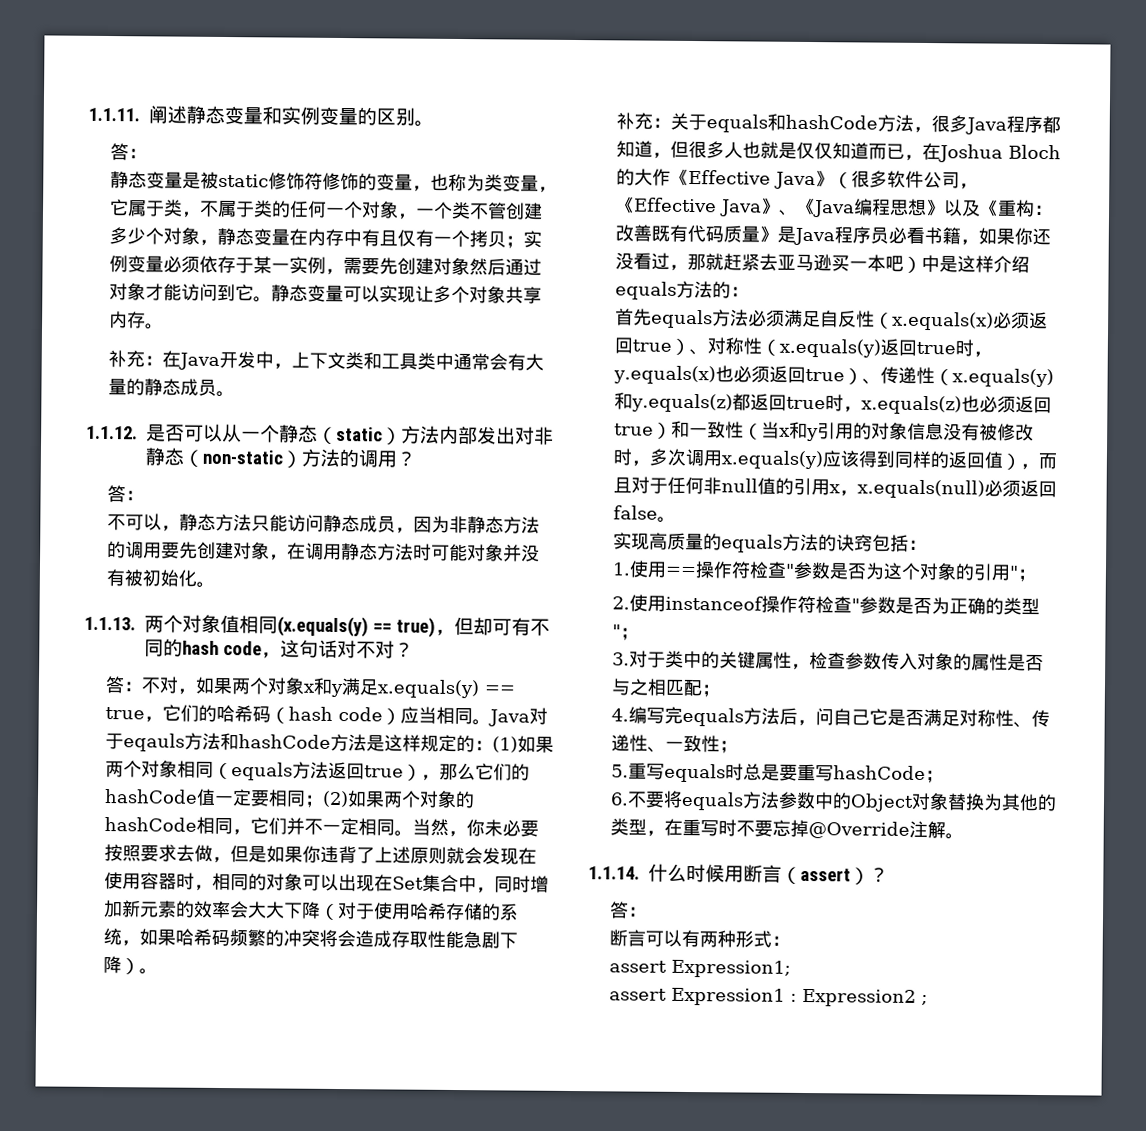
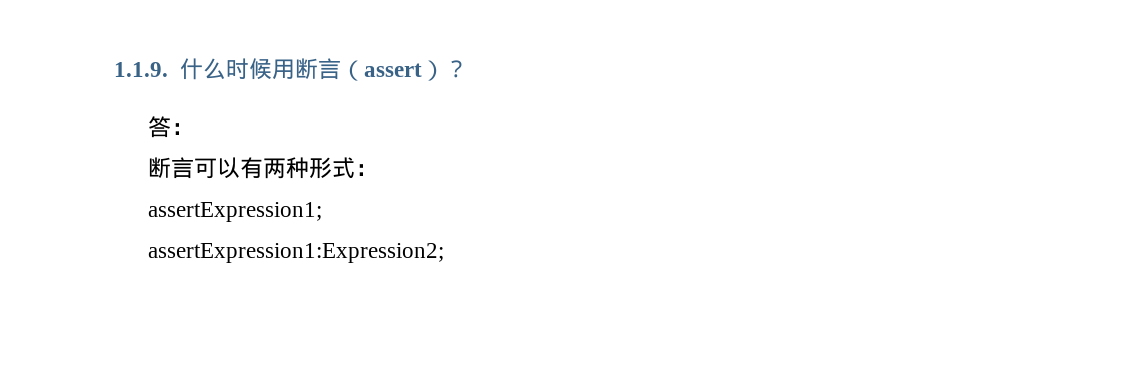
[88,105,434,127] [109,143,147,161] [109,171,557,193] [108,199,543,220] [108,227,542,249] [108,255,542,276] [108,283,542,304] [108,311,164,330] [107,350,544,371] [107,378,235,398] [86,423,554,445] [145,447,416,468] [106,485,144,503] [106,513,540,534] [106,541,540,562] [105,569,215,588] [84,614,550,638] [144,638,414,659] [104,676,515,699] [104,704,548,727] [104,732,554,753] [104,760,530,781] [103,788,475,809] [103,816,539,838] [103,843,537,865] [103,871,549,894] [102,899,519,921] [102,927,518,949] [102,955,158,975] [615,112,1061,135] [615,140,1061,163] [615,168,978,190] [615,196,1053,218] [614,224,1051,246] [614,252,1030,273] [614,280,749,300] [614,308,1048,331] [613,337,992,358] [612,365,1054,388] [613,392,1052,415] [613,420,1034,442] [612,448,1057,470] [612,476,1057,499] [612,505,676,523] [612,532,927,553] [611,560,1036,582] [611,594,1040,615] [611,624,639,641] [611,650,1044,672] [610,678,720,698] [610,706,1050,728] [610,734,738,754] [610,762,944,784] [609,790,1057,812] [609,818,964,840] [588,866,640,880] 1.1.11.阐述静态变量和实例变量的区别。 // 答： // 静态变量是被static修饰符修饰的变量，也称为类变量，它属于类，不属于类的任何一个对象，一个类不管创建多少个对象，静态变量在内存中有且仅有一个拷贝；实例变量必须依存于某一实例，需要先创建对象然后通过对象才能访问到它。静态变量可以实现让多个对象共享内存。 // 补充：在Java开发中，上下文类和工具类中通常会有大量的静态成员。 // 1.1.12.是否可以从一个静态（static）方法内部发出对非静态（non-static）方法的调用？ // 答： // 不可以，静态方法只能访问静态成员，因为非静态方法的调用要先创建对象，在调用静态方法时可能对象并没有被初始化。 // 1.1.13.两个对象值相同(x.equals(y) == true)，但却可有不同的hash code，这句话对不对？ // 答：不对，如果两个对象x和y满足x.equals(y) == true，它们的哈希码（hash code）应当相同。Java对于eqauls方法和hashCode方法是这样规定的：(1)如果两个对象相同（equals方法返回true），那么它们的hashCode值一定要相同；(2)如果两个对象的hashCode相同，它们并不一定相同。当然，你未必要按照要求去做，但是如果你违背了上述原则就会发现在使用容器时，相同的对象可以出现在Set集合中，同时增加新元素的效率会大大下降（对于使用哈希存储的系统，如果哈希码频繁的冲突将会造成存取性能急剧下降）。 // 补充：关于equals和hashCode方法，很多Java程序都知道，但很多人也就是仅仅知道而已，在Joshua Bloch的大作《Effective Java》（很多软件公司，《Effective Java》、《Java编程思想》以及《重构：改善既有代码质量》是Java程序员必看书籍，如果你还没看过，那就赶紧去亚马逊买一本吧）中是这样介绍equals方法的： // 首先equals方法必须满足自反性（x.equals(x)必须返回true）、对称性（x.equals(y)返回true时，y.equals(x)也必须返回true）、传递性（x.equals(y)和y.equals(z)都返回true时，x.equals(z)也必须返回true）和一致性（当x和y引用的对象信息没有被修改时，多次调用x.equals(y)应该得到同样的返回值），而且对于任何非null值的引用x，x.equals(null)必须返回false。 // 实现高质量的equals方法的诀窍包括： // 1.使用==操作符检查"参数是否为这个对象的引用"； // 2.使用instanceof操作符检查"参数是否为正确的类型"； // 3.对于类中的关键属性，检查参数传入对象的属性是否与之相匹配； // 4.编写完equals方法后，问自己它是否满足对称性、传递性、一致性； // 5.重写equals时总是要重写hashCode； // 6.不要将equals方法参数中的Object对象替换为其他的类型，在重写时不要忘掉@Override注解。 // 1.1.14. -> [114,62,168,77] 1.1.9.
[608,959,791,978] [608,987,928,1007] assert Expression1; // assert Expression1 : Expression2 ; -> [148,202,323,222] [148,243,445,263] assertExpression1; // assertExpression1:Expression2;

